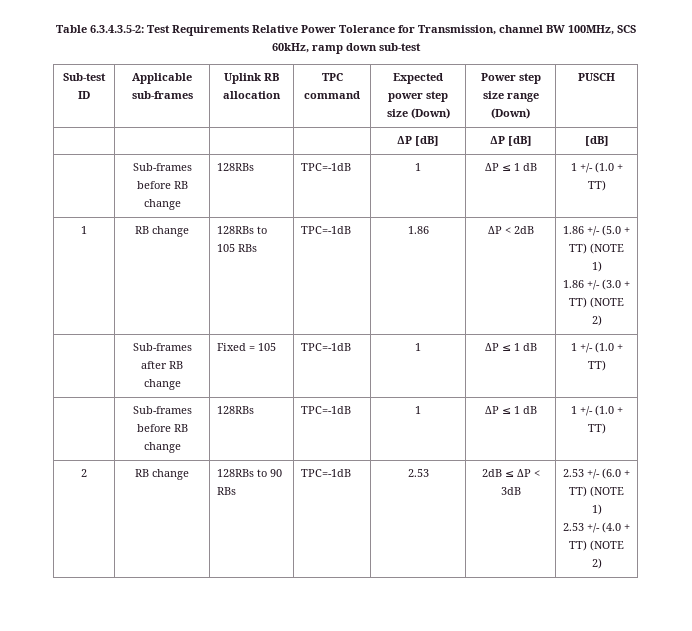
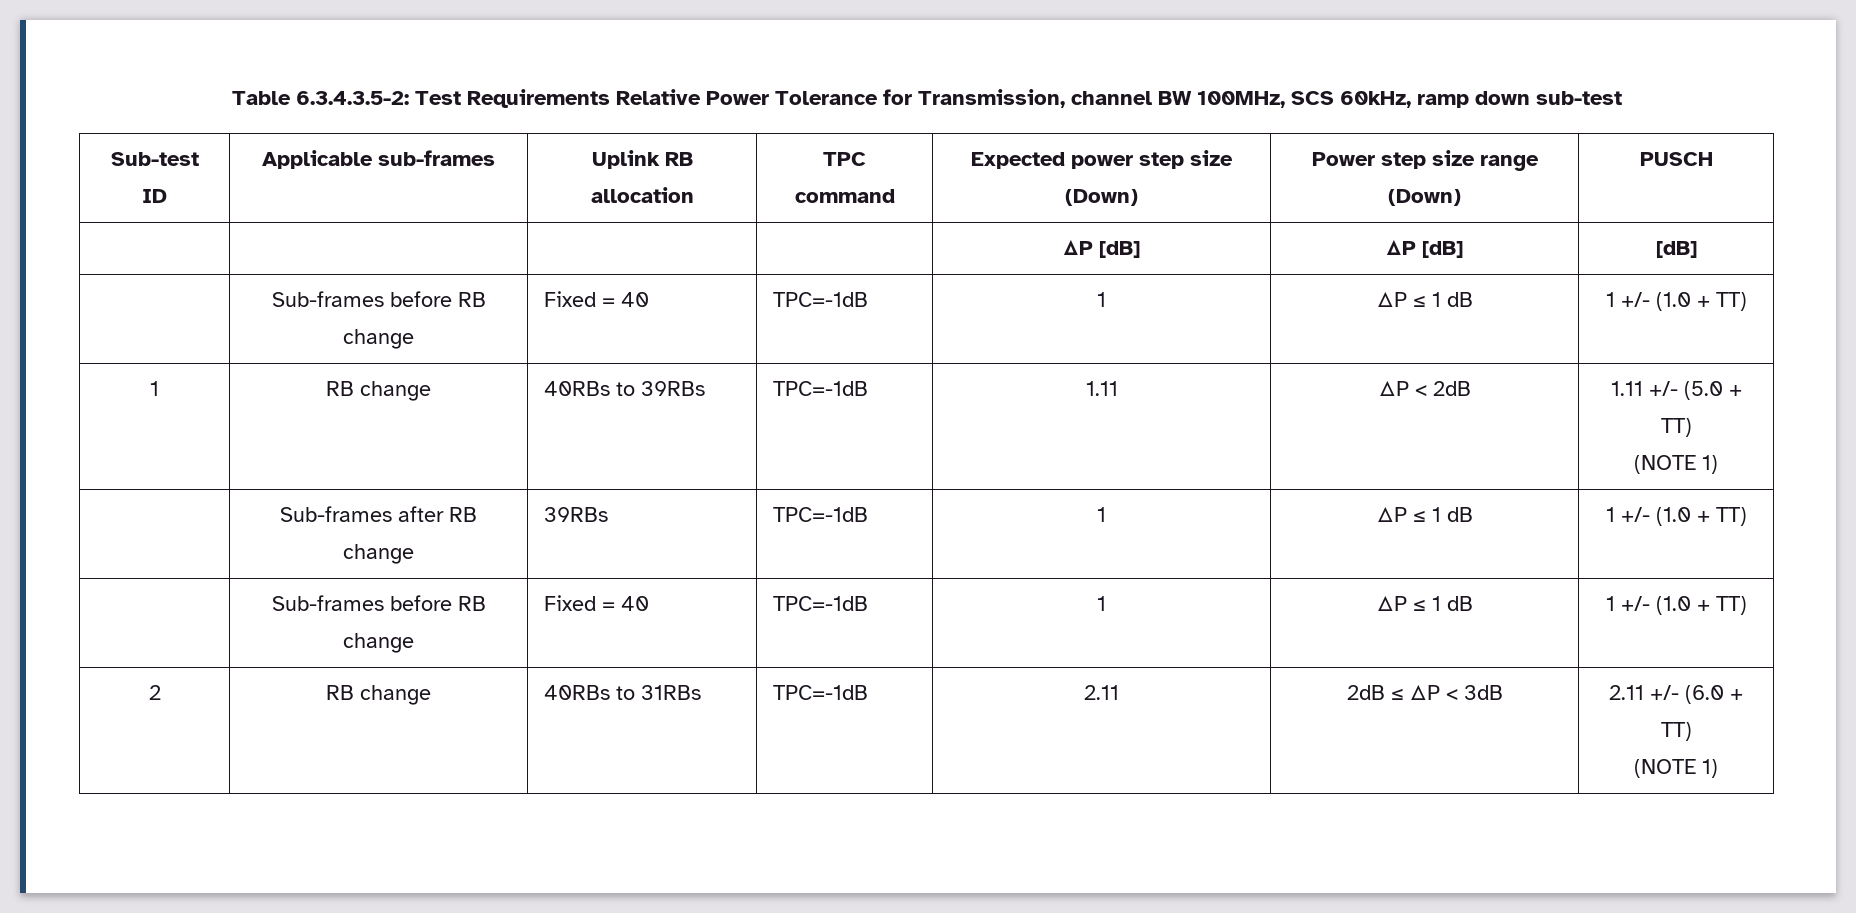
[216,163,254,171] 128RBs -> [544,291,650,307] Fixed = 40
[216,226,267,234] [216,244,257,252] [300,226,351,234] [407,226,429,234] 128RBs to 105 RBs | TPC=-1dB | 1.86 -> [544,381,706,396] [773,381,869,396] [1085,381,1118,396] 40RBs to 39RBs | TPC=-1dB | 1.11
[563,226,584,234] 1.86 -> [1610,381,1643,396] 1.11
[590,243,624,254] [591,261,602,272] [563,279,630,290] [569,297,624,308] [591,315,602,326] (NOTE 1) // 1.86 +/- (3.0 + TT) (NOTE 2) -> [1634,455,1718,474] // (NOTE 1)
[216,343,276,351] Fixed = 105 -> [544,507,609,522] 39RBs
[216,406,254,414] 128RBs -> [544,595,650,611] Fixed = 40
[216,469,282,477] [216,487,236,495] [300,469,351,477] [407,469,429,477] 128RBs to 90 RBs | TPC=-1dB | 2.53 -> [544,685,702,700] [773,685,869,700] [1084,685,1119,700] 40RBs to 31RBs | TPC=-1dB | 2.11
[563,469,584,477] 2.53 -> [1609,685,1644,700] 2.11
[590,486,624,497] [591,504,602,515] [563,522,630,533] [569,540,624,551] [591,558,602,569] (NOTE 1) // 2.53 +/- (4.0 + TT) (NOTE 2) -> [1634,759,1718,778] // (NOTE 1)

